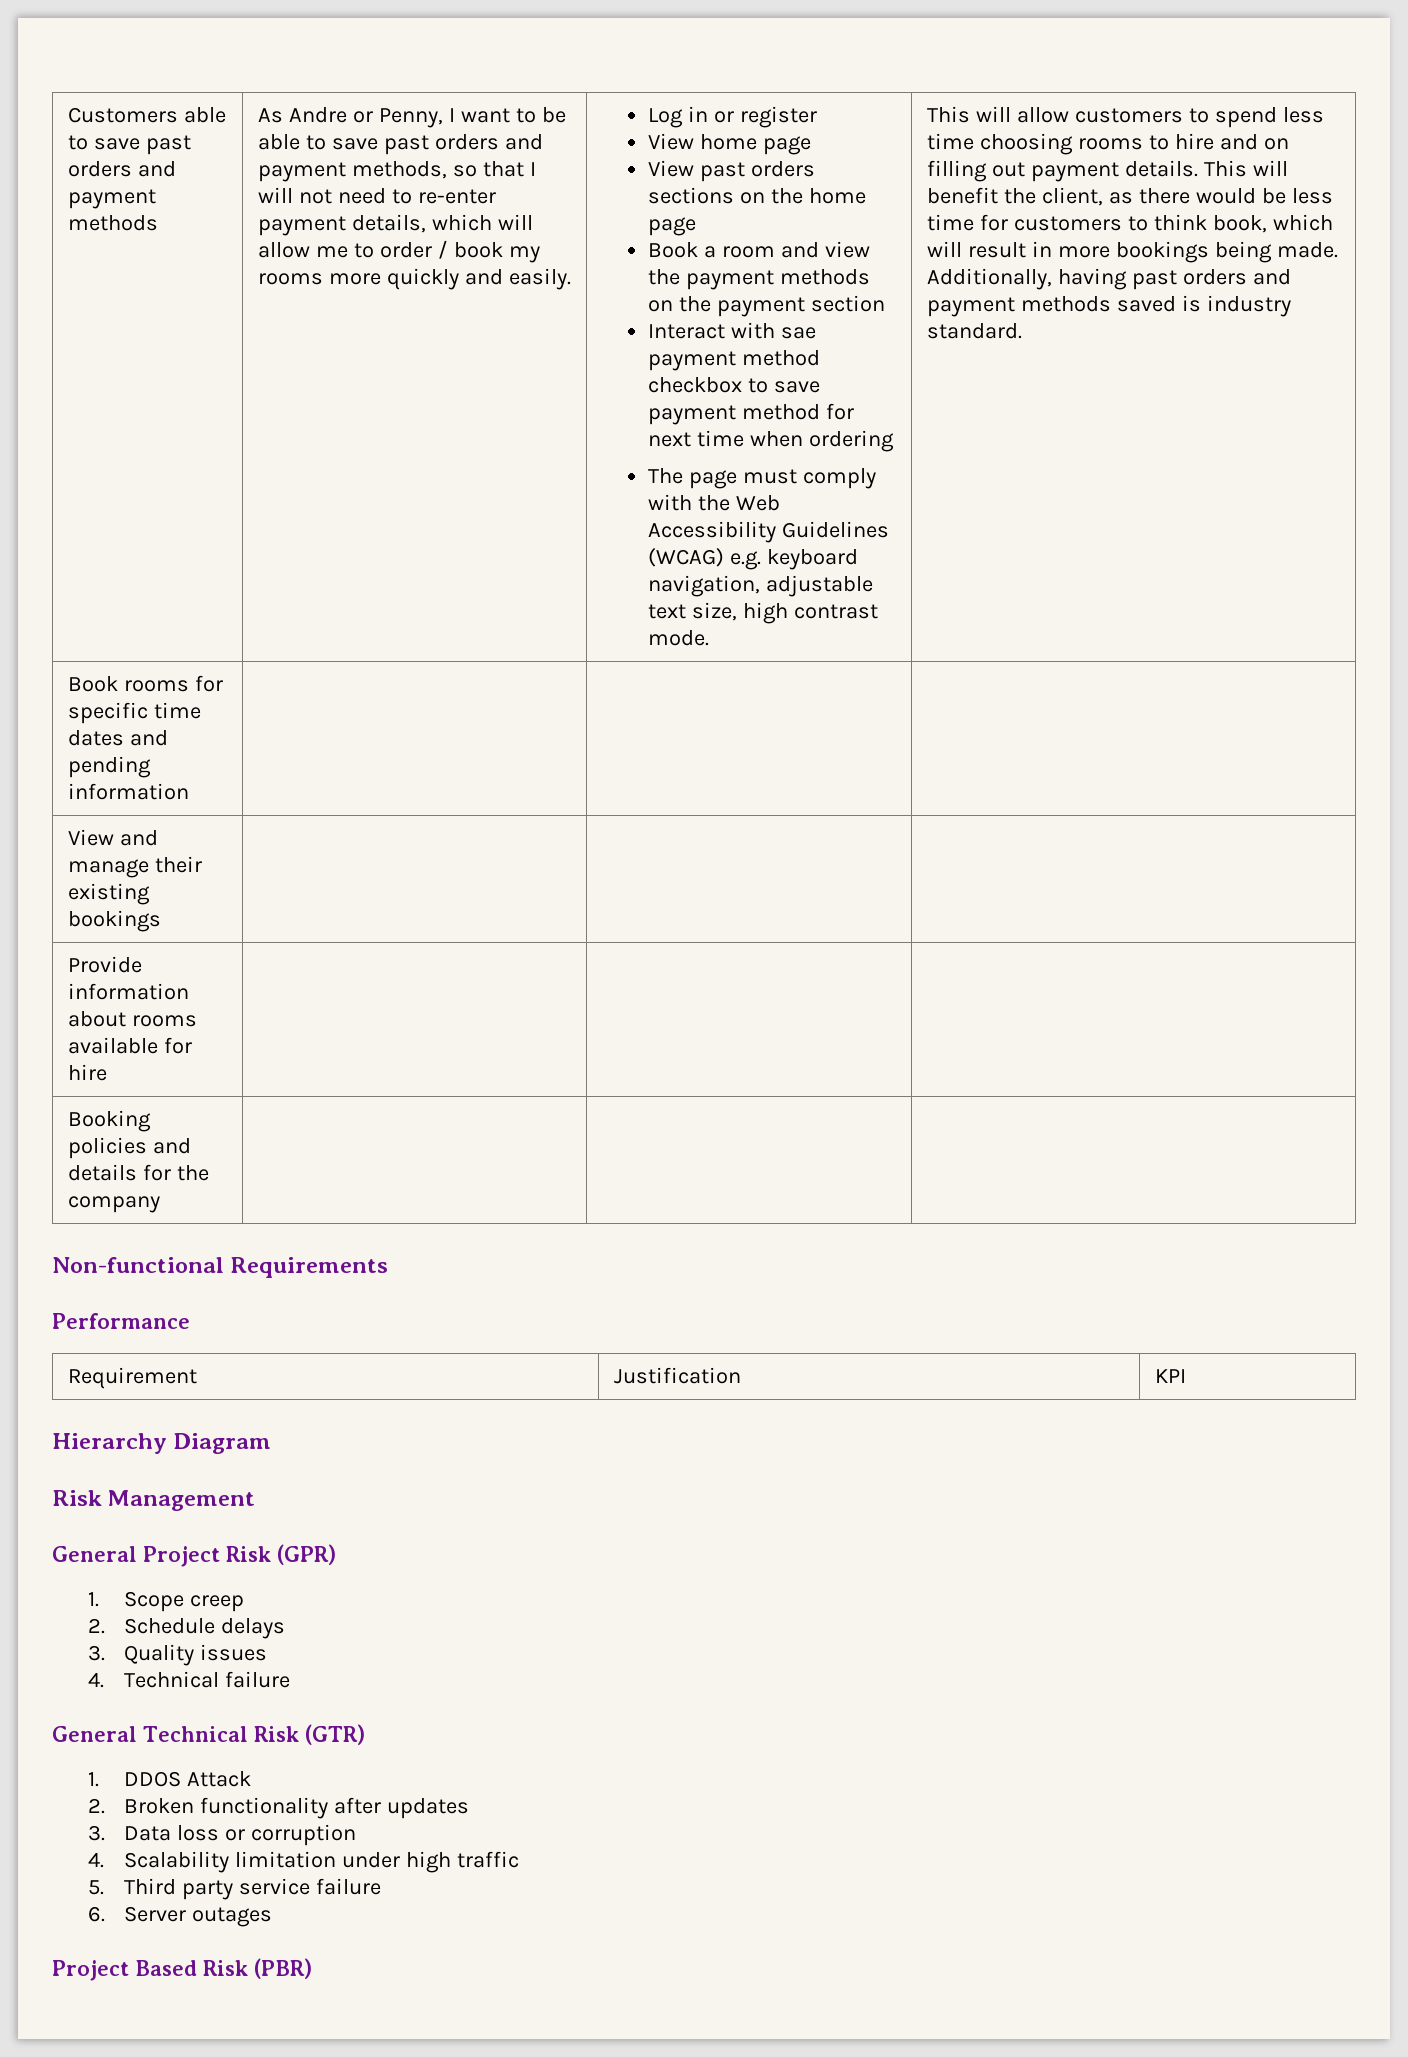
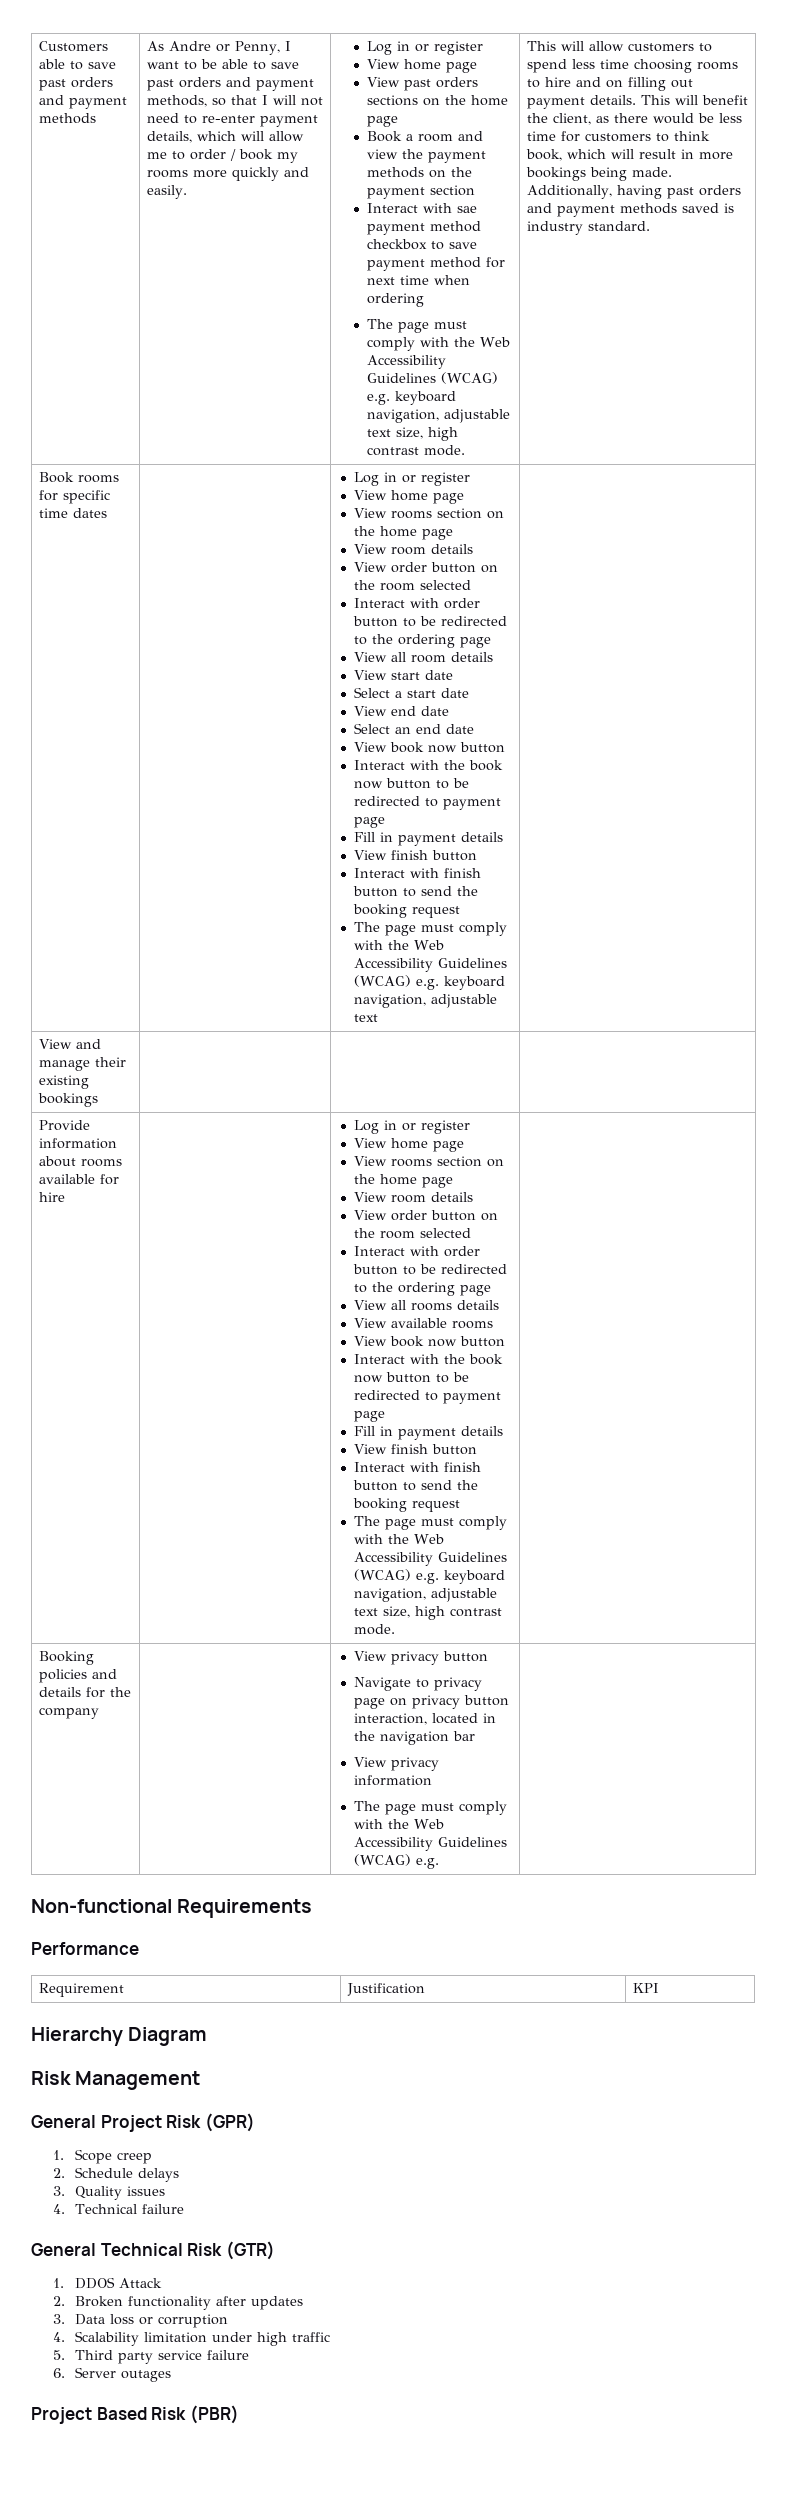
[129,730,168,746] [67,756,151,778] [67,783,189,800] and pending information | | -> [353,472,470,486] [353,490,464,504] [353,508,504,519] [353,526,453,540] [353,544,473,555] [353,562,498,573] [353,580,471,591] [353,598,480,609] [352,616,507,627] [353,634,491,648] [353,652,493,663] [353,670,453,680] [353,687,469,698] [353,706,449,716] [353,723,474,734] [353,742,505,753] [353,760,503,771] [353,778,469,789] [353,796,501,810] [353,817,385,828] [353,832,503,846] [353,850,477,861] [353,868,481,878] [352,886,478,897] [352,904,460,918] [353,922,507,936] [353,940,444,950] [353,958,507,972] [353,975,505,990] [353,994,497,1008] [353,1014,378,1022] | | Log in or register // View home page // View rooms section on the home page // View room details // View order button on the room selected // Interact with order button to be redirected to the ordering page // View all room details // View start date // Select a start date // View end date // Select an end date // View book now button // Interact with the book now button to be redirected to payment page // Fill in payment details // View finish button // Interact with finish button to send the booking request // The page must comply with the Web Accessibility Guidelines (WCAG) e.g. keyboard navigation, adjustable text
(107, 1072) none -> [353,1120,470,1134] [353,1138,464,1152] [353,1156,504,1167] [353,1174,453,1188] [353,1192,473,1203] [353,1210,498,1221] [353,1228,471,1239] [353,1246,480,1257] [352,1264,507,1275] [353,1282,491,1296] [353,1300,499,1311] [353,1318,493,1329] [353,1336,505,1347] [353,1354,503,1365] [353,1372,469,1383] [353,1390,501,1404] [353,1411,385,1422] [353,1426,503,1440] [353,1444,477,1455] [353,1462,481,1472] [352,1480,478,1491] [352,1498,460,1512] [353,1516,507,1530] [353,1534,444,1544] [353,1552,507,1566] [353,1569,505,1584] [353,1588,497,1602] [353,1606,502,1620] [353,1624,395,1635] Log in or register // View home page // View rooms section on the home page // View room details // View order button on the room selected // Interact with order button to be redirected to the ordering page // View all rooms details // View available rooms // View book now button // Interact with the book now button to be redirected to payment page // Fill in payment details // View finish button // Interact with finish button to send the booking request // The page must comply with the Web Accessibility Guidelines (WCAG) e.g. keyboard navigation, adjustable text size, high contrast mode.
(160, 1204) none -> [353,1651,488,1665] [353,1677,482,1691] [353,1695,509,1709] [353,1713,496,1725] [353,1731,475,1745] [353,1757,439,1771] [353,1775,432,1786] [353,1801,507,1815] [353,1819,444,1829] [353,1837,507,1851] [353,1854,439,1869] View privacy button // Navigate to privacy page on privacy button interaction, located in the navigation bar // View privacy information // The page must comply with the Web Accessibility Guidelines (WCAG) e.g.

